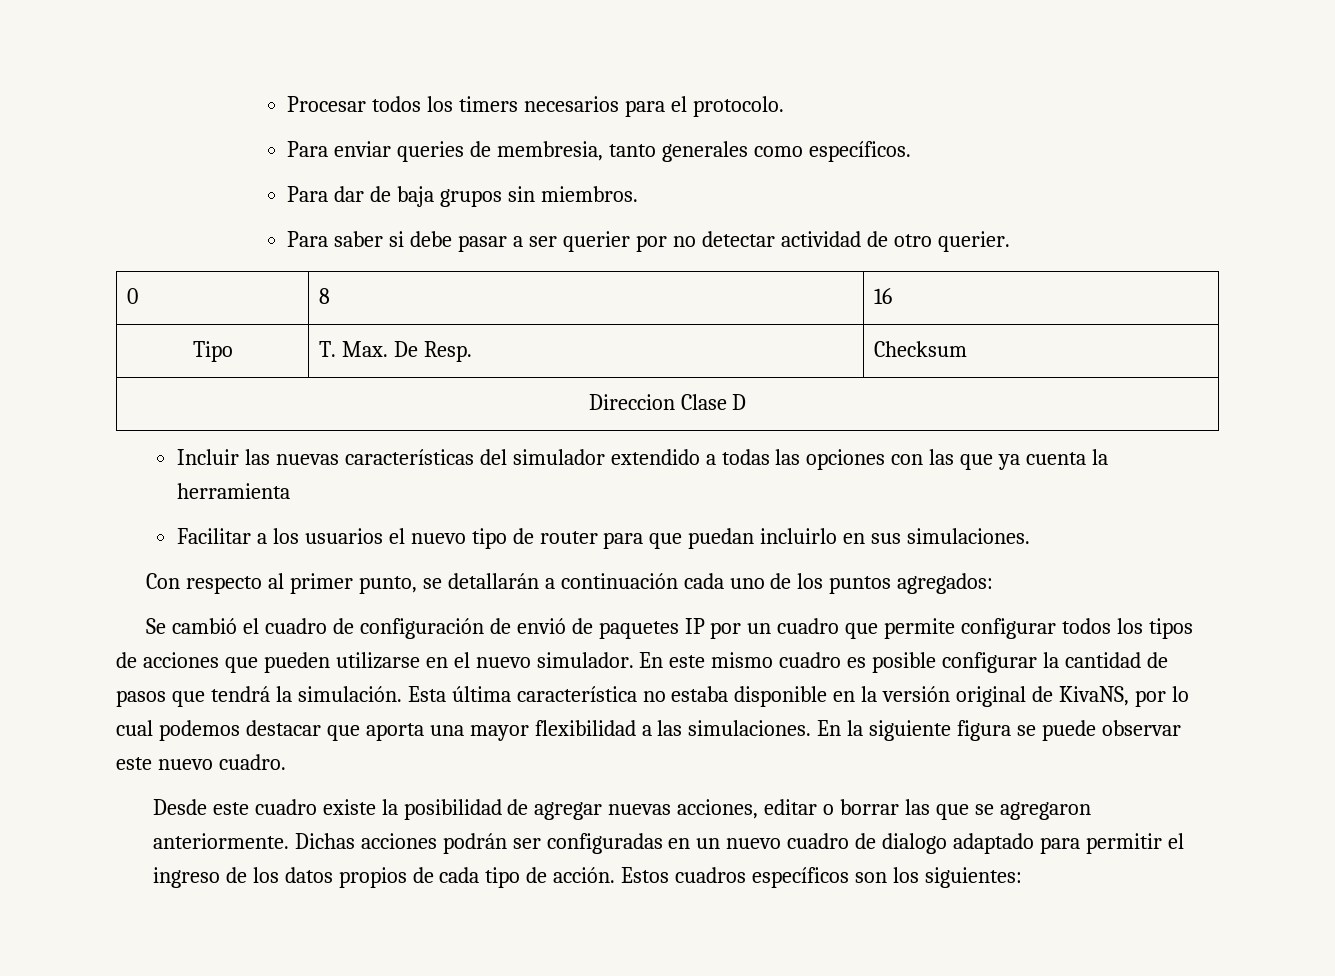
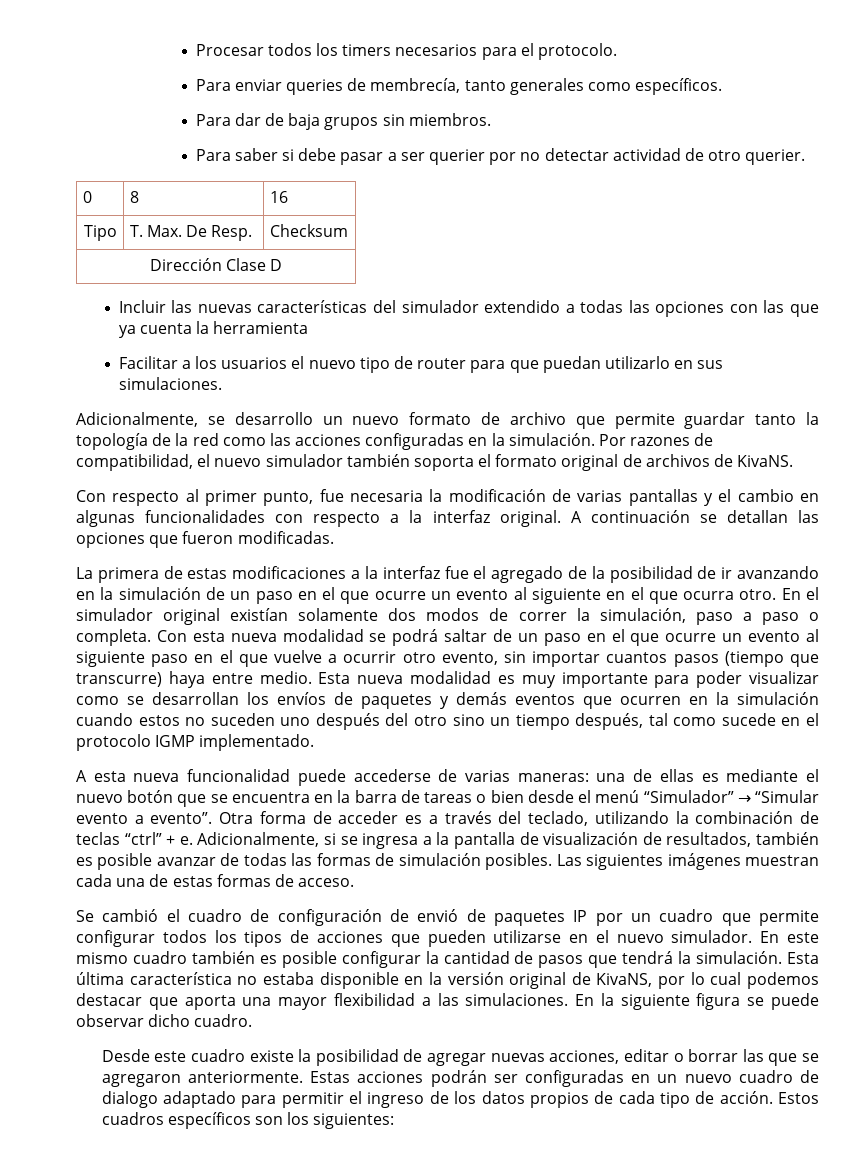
[497,141,604,161] membresia, -> [370,78,461,93] membrecía,
[588,394,675,410] Direccion -> [149,258,222,271] Dirección
[760,528,838,544] incluirlo -> [604,356,670,369] utilizarlo
(1031, 536) none -> [76,412,819,429] [76,433,714,450] [76,454,794,471] // Adicionalmente, se desarrollo un nuevo formato de archivo que permite guardar tanto la topología de la red como las acciones configuradas en la simulación. Por razones de compatibilidad, el nuevo simulador también soporta el formato original de archivos de KivaNS.
[422,573,994,594] se detallarán a continuación cada uno de los puntos agregados: -> [319,489,820,506] [76,510,819,527] [76,531,334,548] [76,566,819,583] [76,587,819,604] [76,608,820,625] [76,629,819,646] [76,650,819,667] [76,671,820,688] [76,692,819,709] [76,713,819,730] [76,734,315,751] [76,769,819,786] [76,790,820,807] [76,811,820,826] [76,832,820,849] [76,853,819,870] [76,874,355,887] fue necesaria la modificación de varias pantallas y el cambio en algunas funcionalidades con respecto a la interfaz original. A continuación se detallan las opciones que fueron modificadas. // La primera de estas modificaciones a la interfaz fue el agregado de la posibilidad de ir avanzando en la simulación de un paso en el que ocurre un evento al siguiente en el que ocurra otro. En el simulador original existían solamente dos modos de correr la simulación, paso a paso o completa. Con esta nueva modalidad se podrá saltar de un paso en el que ocurre un evento al siguiente paso en el que vuelve a ocurrir otro evento, sin importar cuantos pasos (tiempo que transcurre) haya entre medio. Esta nueva modalidad es muy importante para poder visualizar como se desarrollan los envíos de paquetes y demás eventos que ocurren en la simulación cuando estos no suceden uno después del otro sino un tiempo después, tal como sucede en el protocolo IGMP implementado. // A esta nueva funcionalidad puede accederse de varias maneras: una de ellas es mediante el nuevo botón que se encuentra en la barra de tareas o bien desde el menú “Simulador” → “Simular evento a evento”. Otra forma de acceder es a través del teclado, utilizando la combinación de teclas “ctrl” + e. Adicionalmente, si se ingresa a la pantalla de visualización de resultados, también es posible avanzar de todas las formas de simulación posibles. Las siguientes imágenes muestran cada una de estas formas de acceso.
(842, 660) none -> [191,951,255,964] también
[116,757,213,770] este nuevo -> [148,1014,191,1027] dicho
[294,833,355,849] Dichas -> [310,1071,351,1083] Estas

